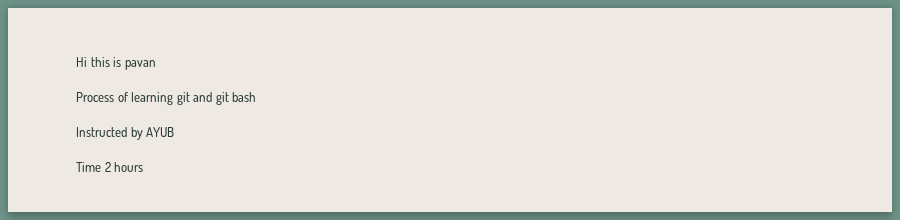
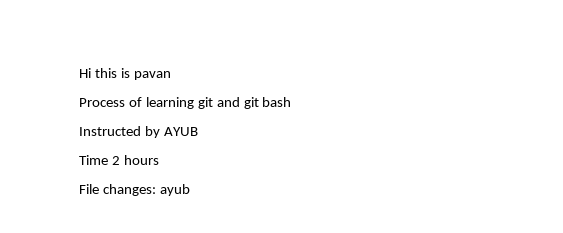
(144, 167) none -> [79,184,190,196] // File changes: ayub

